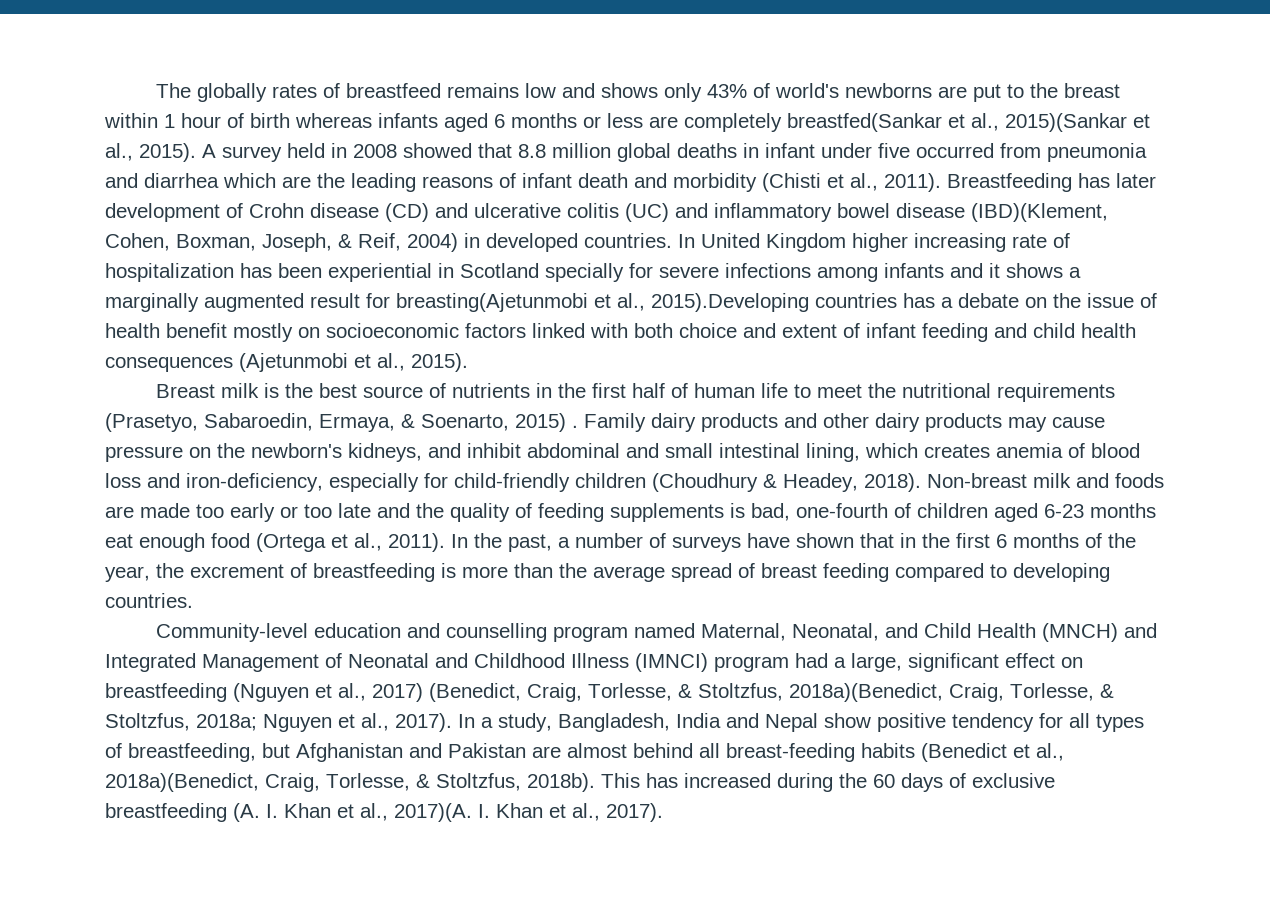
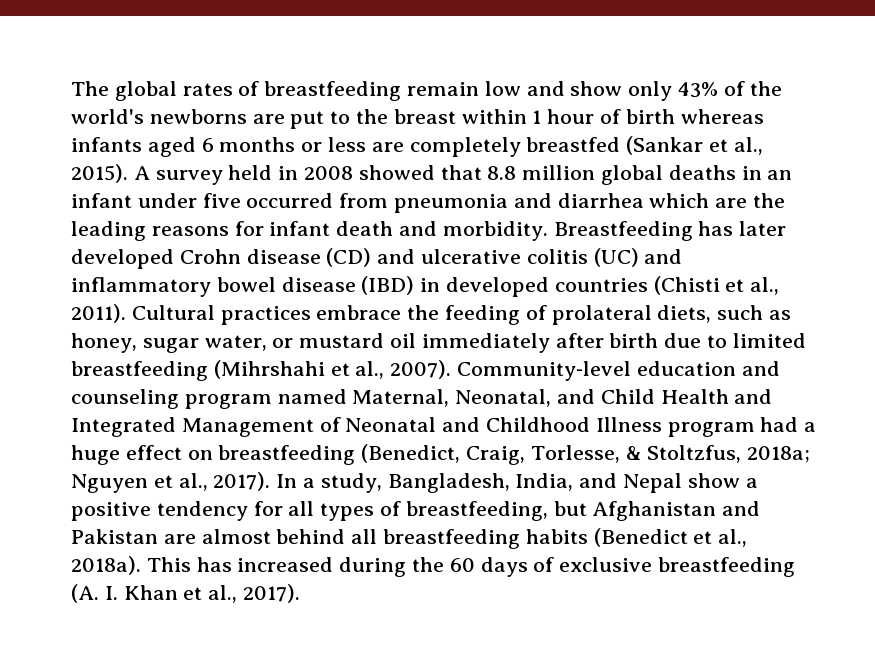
[197,83,268,102] globally -> [114,81,177,101] global
[346,83,520,98] breastfeed remains -> [264,81,480,101] breastfeeding remain
[601,83,659,98] shows -> [570,81,623,96] show
(771, 90) none -> [749,81,782,96] the
[787,113,1127,132] breastfed(Sankar et al., 2015)(Sankar -> [526,136,704,155] breastfed (Sankar
(759, 150) none -> [767,170,793,180] an
[499,173,516,188] of -> [234,221,264,236] for
[673,173,941,192] morbidity (Chisti et al., 2011). -> [442,221,548,241] morbidity.
[105,203,243,222] development of -> [71,249,174,269] developed
[971,203,1108,222] [105,233,1070,252] [105,263,1081,282] [105,293,1157,312] [105,323,1136,342] [105,353,468,372] [156,383,1116,402] [105,413,1105,432] [105,443,1140,462] [105,473,1164,492] [105,503,1156,522] [105,533,1136,552] [105,563,1110,582] [105,593,193,608] (IBD)(Klement, Cohen, Boxman, Joseph, & Reif, 2004) in developed countries. In United Kingdom higher increasing rate of hospitalization has been experiential in Scotland specially for severe infections among infants and it shows a marginally augmented result for breasting(Ajetunmobi et al., 2015).Developing countries has a debate on the issue of health benefit mostly on socioeconomic factors linked with both choice and extent of infant feeding and child health consequences (Ajetunmobi et al., 2015). // Breast milk is the best source of nutrients in the first half of human life to meet the nutritional requirements (Prasetyo, Sabaroedin, Ermaya, & Soenarto, 2015) . Family dairy products and other dairy products may cause pressure on the newborn's kidneys, and inhibit abdominal and small intestinal lining, which creates anemia of blood loss and iron-deficiency, especially for child-friendly children (Choudhury & Headey, 2018). Non-breast milk and foods are made too early or too late and the quality of feeding supplements is bad, one-fourth of children aged 6-23 months eat enough food (Ortega et al., 2011). In the past, a number of surveys have shown that in the first 6 months of the year, the excrement of breastfeeding is more than the average spread of breast feeding compared to developing countries. // -> [361,276,780,297] [71,304,792,325] [71,333,806,353] [71,360,452,381] (IBD) in developed countries (Chisti et al., 2011). Cultural practices embrace the feeding of prolateral diets, such as honey, sugar water, or mustard oil immediately after birth due to limited breastfeeding (Mihrshahi et al., 2007).
[446,623,548,642] counselling -> [71,389,179,409] counseling
[1042,623,1119,642] (MNCH) -> (729, 396) none
[635,653,708,672] (IMNCI) -> (662, 424) none
[851,653,999,672] large, significant -> [71,445,120,465] huge
[233,683,423,702] (Nguyen et al., 2017) -> (356, 455) none
[789,683,1114,702] [105,713,190,731] 2018a)(Benedict, Craig, Torlesse, & Stoltzfus, -> (742, 454) none
[676,713,721,728] India -> [515,473,574,491] India,
(871, 720) none -> [745,478,758,488] a
[726,743,855,762] breast-feeding -> [383,529,521,549] breastfeeding
[105,773,595,792] 2018a)(Benedict, Craig, Torlesse, & Stoltzfus, 2018b). -> [71,556,141,575] 2018a).
[394,803,600,822] 2017)(A. I. Khan et al., -> (238, 594) none

